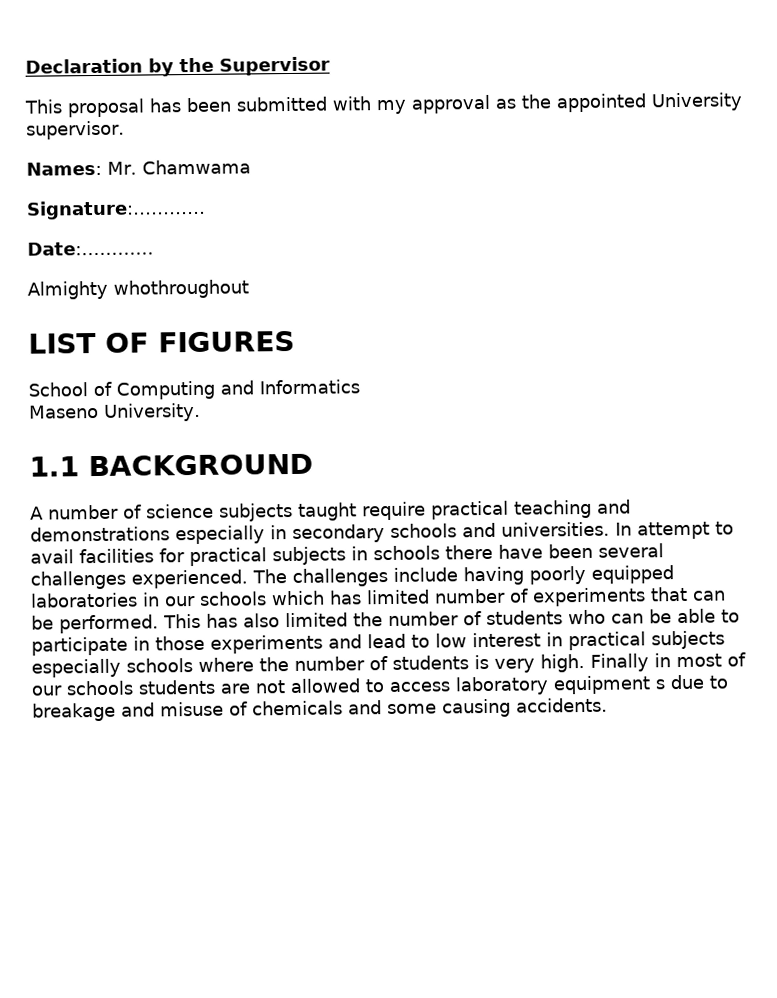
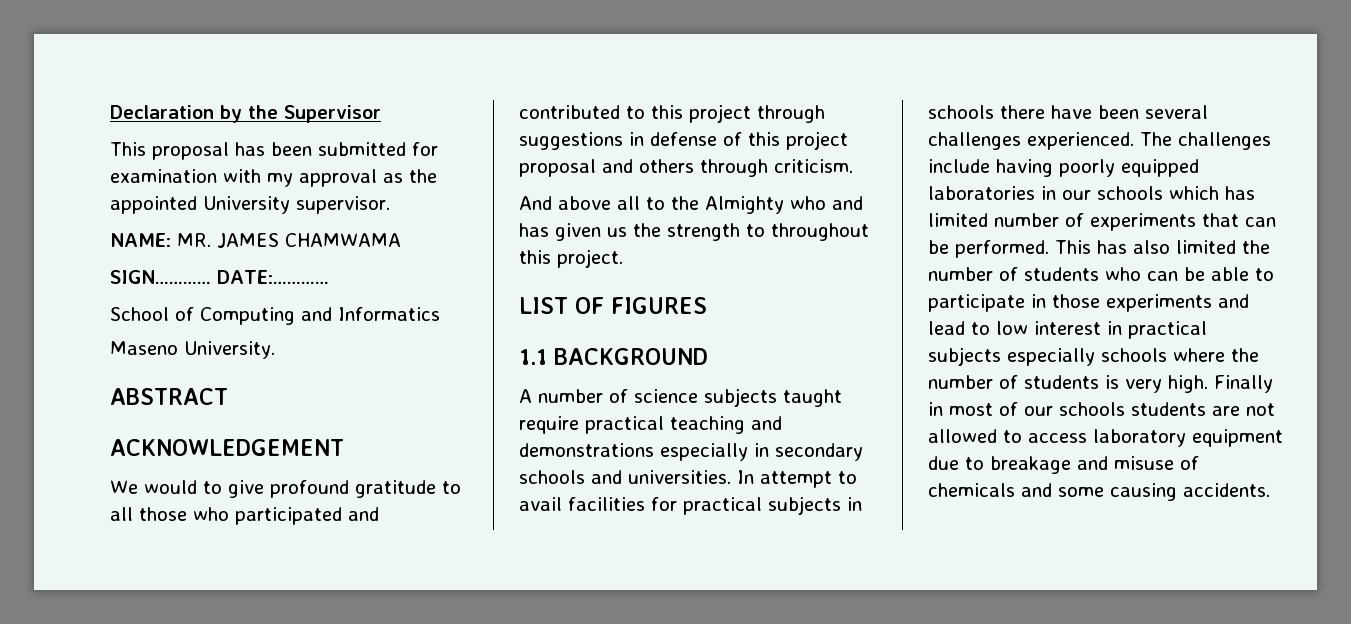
(327, 104) none -> [412,142,438,156] [110,169,217,183] for examination
[26,159,251,176] [26,199,206,220] [27,241,154,256] [27,279,249,300] [28,330,295,354] Names: Mr. Chamwama // Signature:………… // Date:………… // Almighty whothroughout // LIST OF FIGURES -> [110,233,401,248] [110,270,329,284] NAME: MR. JAMES CHAMWAMA // SIGN………… DATE:…………
(201, 412) none -> [110,388,228,405] [110,439,344,456] [110,480,461,498] [110,507,379,525] [519,104,825,123] [519,131,848,150] [519,159,853,177] [519,196,863,214] [519,223,869,241] [519,249,623,268] [519,297,707,314] // ABSTRACT // ACKNOWLEDGEMENT // We would to give profound gratitude to all those who participated and contributed to this project through suggestions in defense of this project proposal and others through criticism. // And above all to the Almighty who and has given us the strength to throughout this project. // LIST OF FIGURES
[655,679,665,690] s -> (1283, 438) none

